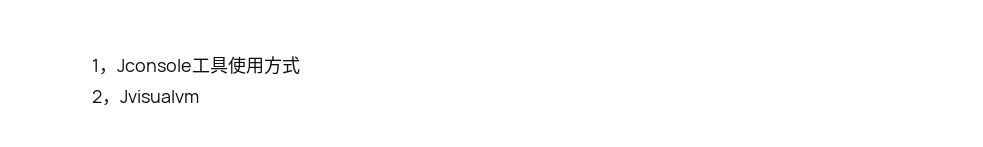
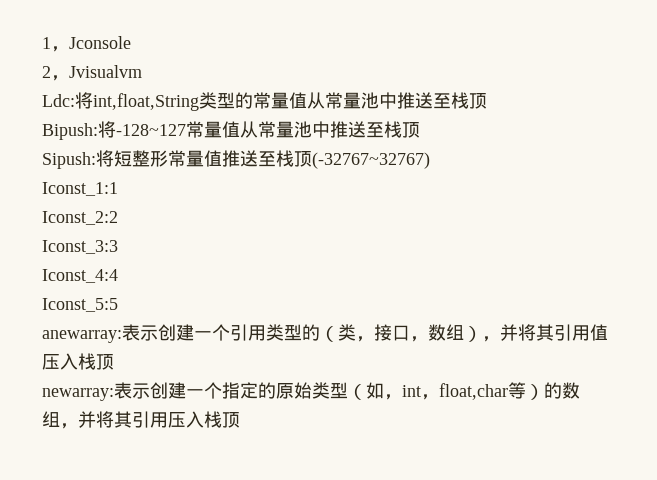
[192,56,300,75] 工具使用方式 -> (131, 42) none
(199, 96) none -> [42,92,487,111] [42,121,420,140] [42,150,430,169] [42,182,118,196] [42,211,118,225] [42,240,118,254] [42,269,118,283] [42,298,118,312] [42,324,608,343] [42,353,114,370] [42,382,580,401] [42,411,240,429] // Ldc:将int,float,String类型的常量值从常量池中推送至栈顶 // Bipush:将-128~127常量值从常量池中推送至栈顶 // Sipush:将短整形常量值推送至栈顶(-32767~32767) // Iconst_1:1 // Iconst_2:2 // Iconst_3:3 // Iconst_4:4 // Iconst_5:5 // anewarray:表示创建一个引用类型的（类，接口，数组），并将其引用值压入栈顶 // newarray:表示创建一个指定的原始类型（如，int，float,char等）的数组，并将其引用压入栈顶

